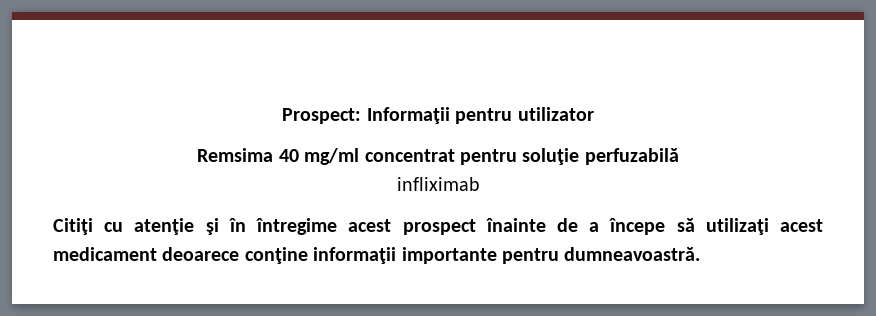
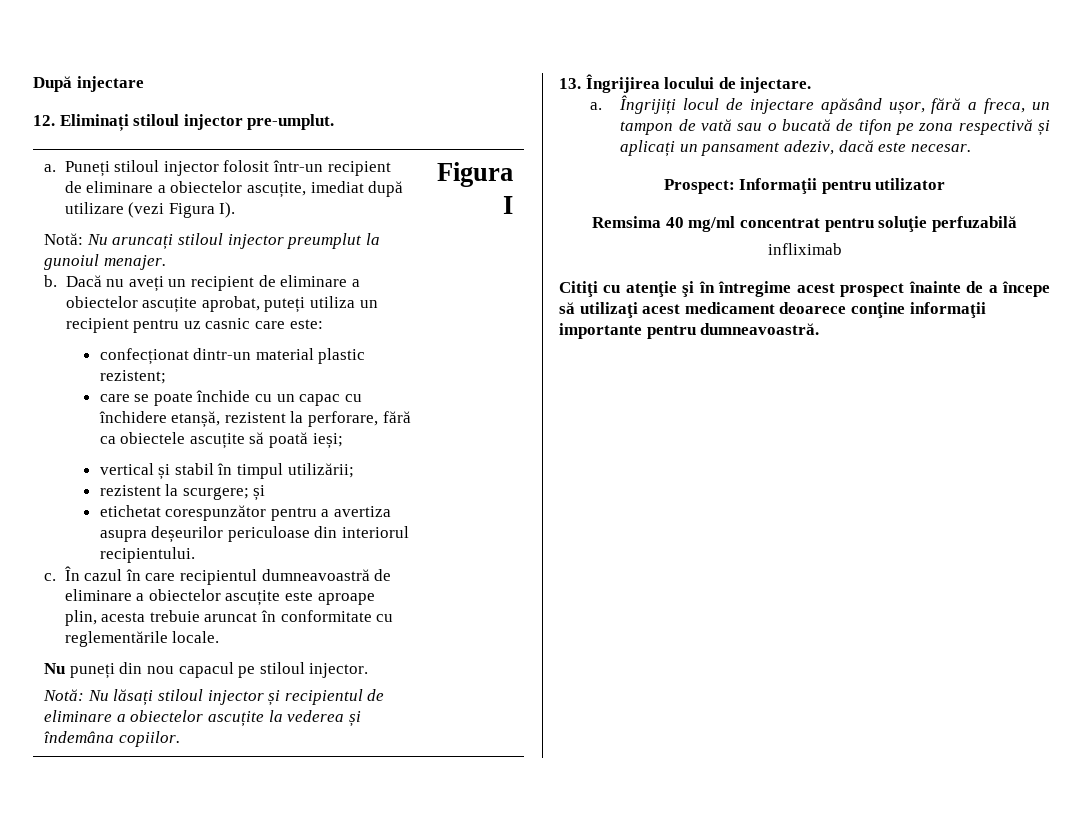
(282, 116) none -> [33,76,144,92] [33,114,335,131] [44,160,391,177] [64,181,404,198] [64,202,236,218] [44,233,380,250] [44,254,166,270] [44,275,360,292] [65,296,378,313] [65,318,323,333] [99,348,366,365] [99,370,166,384] [99,390,362,406] [98,411,411,428] [99,432,343,449] [99,463,354,480] [99,484,266,501] [99,505,391,521] [99,526,409,543] [99,547,195,563] [44,566,392,585] [64,589,375,606] [64,610,394,626] [64,631,220,647] [44,662,369,679] [43,689,385,706] [44,710,361,727] [44,731,180,747] [436,162,513,187] [502,196,513,214] [559,74,812,93] [589,95,1050,115] [620,119,1050,136] [620,140,971,157] După injectare // 12. Eliminați stiloul injector pre-umplut. // a. Puneți stiloul injector folosit într-un recipient de eliminare a obiectelor ascuțite, imediat după utilizare (vezi Figura I). // Notă: Nu aruncați stiloul injector preumplut la gunoiul menajer. // b. Dacă nu aveți un recipient de eliminare a obiectelor ascuțite aprobat, puteți utiliza un recipient pentru uz casnic care este: // confecționat dintr-un material plastic rezistent; // care se poate închide cu un capac cu închidere etanșă, rezistent la perforare, fără ca obiectele ascuțite să poată ieși; // vertical și stabil în timpul utilizării; // rezistent la scurgere; și // etichetat corespunzător pentru a avertiza asupra deșeurilor periculoase din interiorul recipientului. // c. În cazul în care recipientul dumneavoastră de eliminare a obiectelor ascuțite este aproape plin, acesta trebuie aruncat în conformitate cu reglementările locale. // Nu puneți din nou capacul pe stiloul injector. // Notă: Nu lăsați stiloul injector și recipientul de eliminare a obiectelor ascuțite la vederea și îndemâna copiilor. | Figura I // 13. Îngrijirea locului de injectare. // a. Îngrijiți locul de injectare apăsând ușor, fără a freca, un tampon de vată sau o bucată de tifon pe zona respectivă și aplicați un pansament adeziv, dacă este necesar. //

